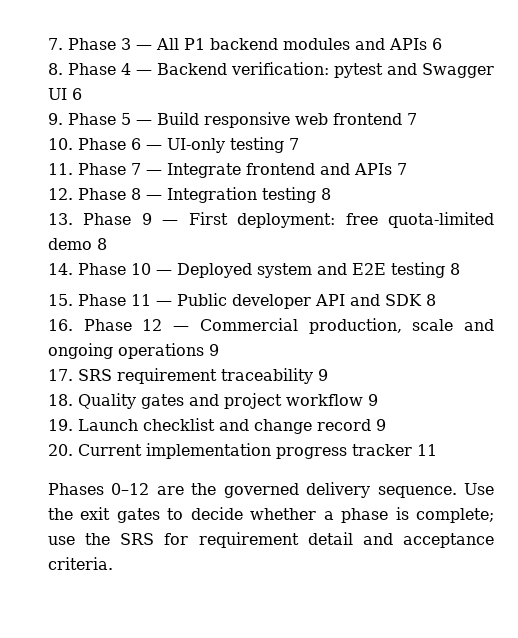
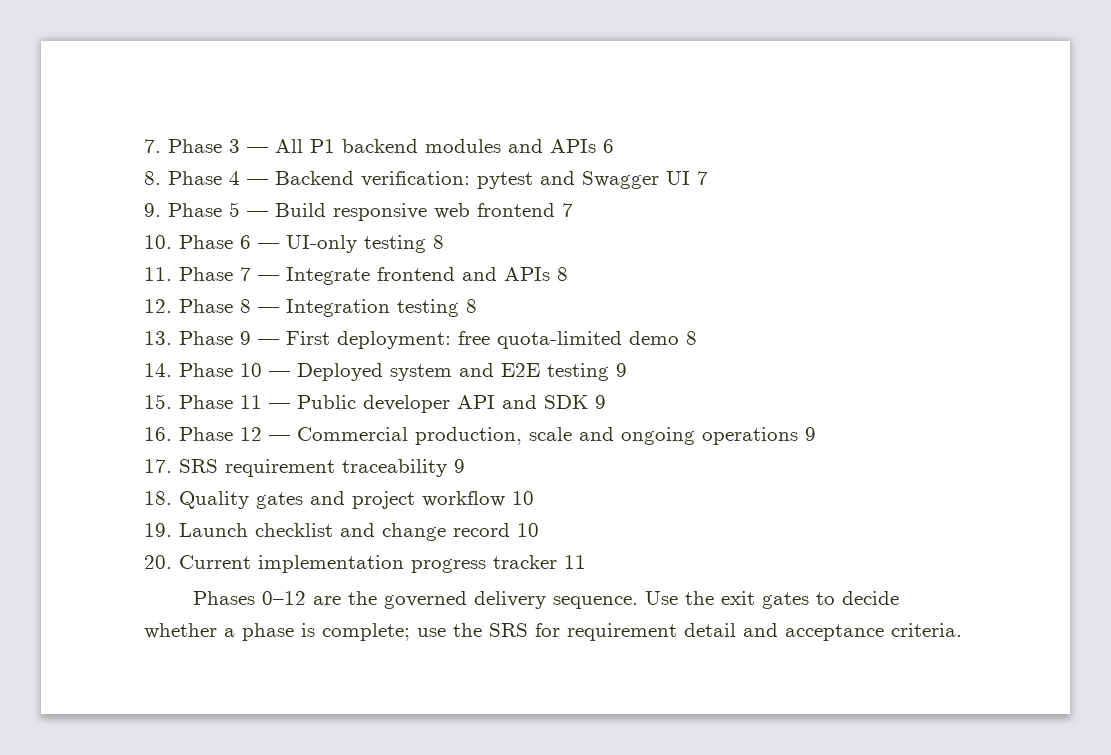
[72,88,82,100] 6 -> [697,171,708,185] 7
[289,138,299,150] 7 -> [433,235,444,249] 8
[397,163,407,175] 7 -> [557,267,568,281] 8
[450,263,460,275] 8 -> [616,363,627,377] 9
[426,294,436,306] 8 -> [595,395,606,409] 9
[368,394,378,406] 9 -> [512,491,534,505] 10
[376,419,386,431] 9 -> [517,523,539,537] 10

